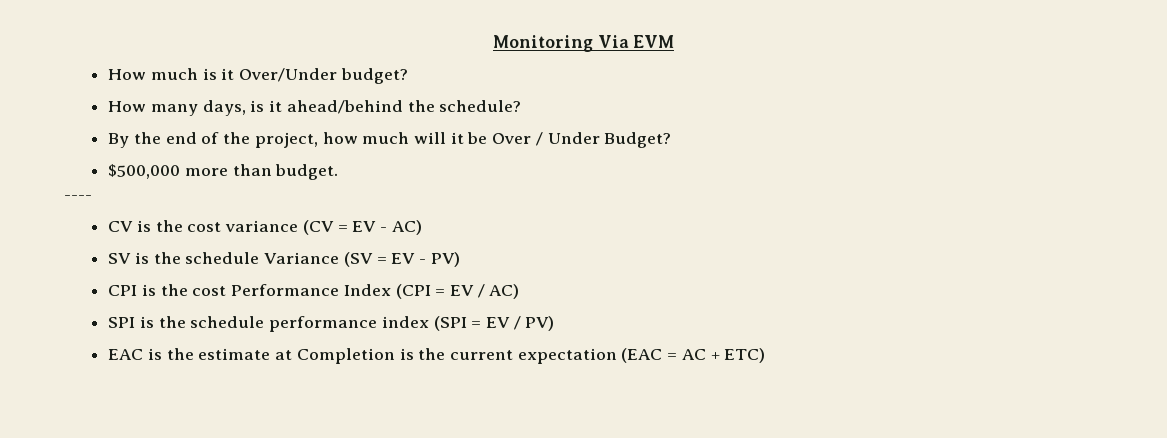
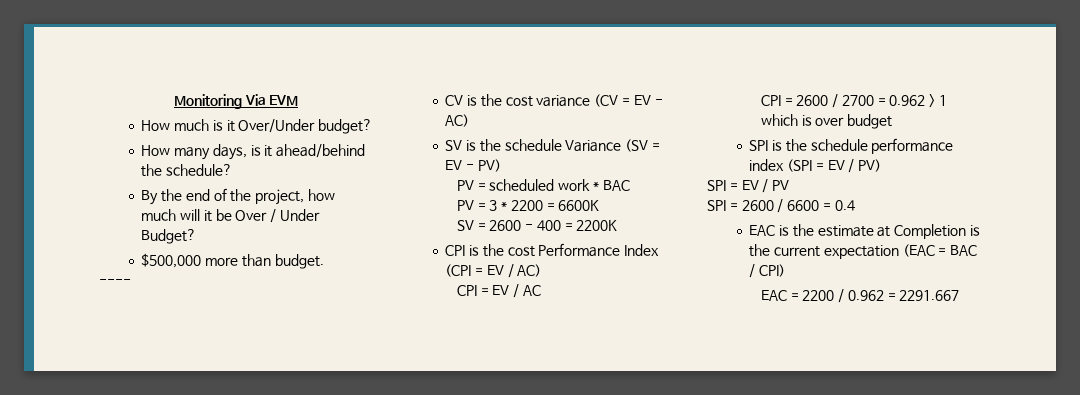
(460, 259) none -> [456,179,630,191] [456,200,600,211] [456,220,618,231] // PV = scheduled work * BAC // PV = 3 * 2200 = 6600K // SV = 2600 - 400 = 2200K
(520, 291) none -> [456,284,541,298] [760,94,948,108] [760,114,893,129] // CPI = EV / AC // CPI = 2600 / 2700 = 0.962 > 1 which is over budget
(555, 323) none -> [707,179,790,193] [707,199,855,213] // SPI = EV / PV // SPI = 2600 / 6600 = 0.4
[681,348,766,363] AC + ETC) -> [950,245,978,256] [749,264,786,278] [760,289,960,303] BAC / CPI) // EAC = 2200 / 0.962 = 2291.667

